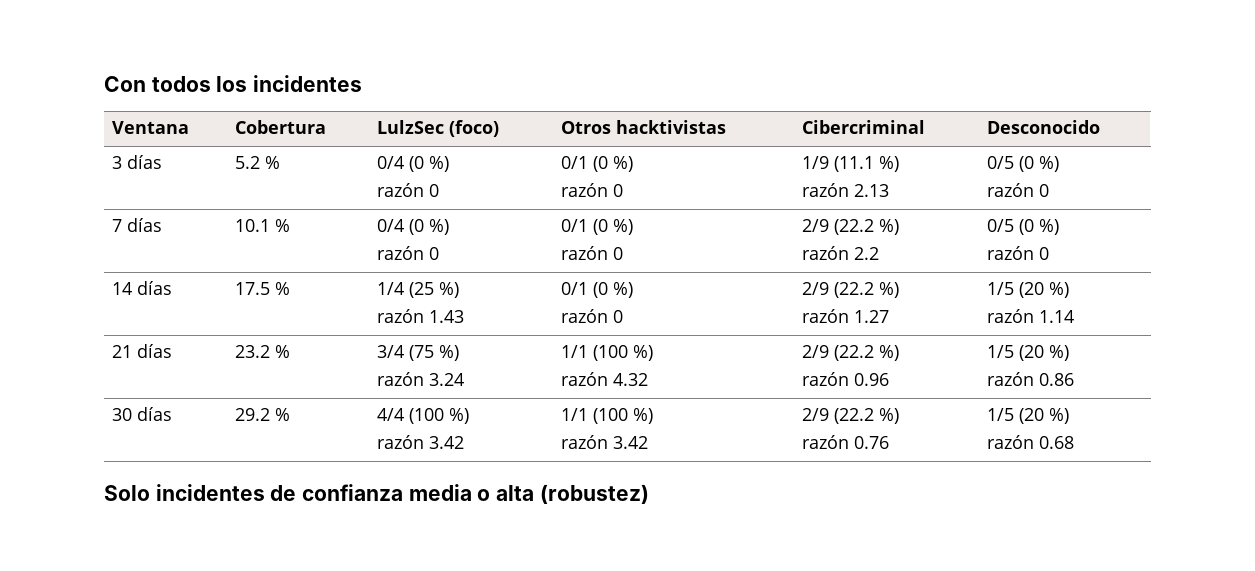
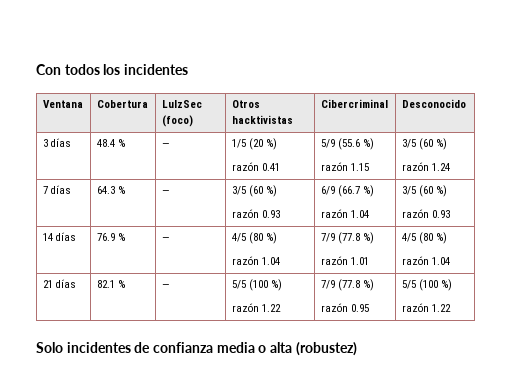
[234,156,280,169] [376,156,449,172] [376,183,439,197] [560,156,633,172] [560,183,623,197] [801,156,899,172] [801,183,889,197] [986,156,1059,172] [986,183,1049,197] [111,218,162,232] [234,219,290,232] [376,219,449,235] [376,246,439,260] [560,219,633,235] [560,246,623,260] [801,219,899,235] [801,246,879,260] [986,219,1059,235] [986,246,1049,260] [111,281,172,295] [234,282,290,295] [376,282,459,298] [376,309,464,323] [560,282,633,298] [560,309,623,323] [801,282,899,298] [801,309,889,323] [986,282,1069,298] [986,309,1074,323] 5.2 % | 0/4 (0 %) // razón 0 | 0/1 (0 %) // razón 0 | 1/9 (11.1 %) // razón 2.13 | 0/5 (0 %) // razón 0 // 7 días | 10.1 % | 0/4 (0 %) // razón 0 | 0/1 (0 %) // razón 0 | 2/9 (22.2 %) // razón 2.2 | 0/5 (0 %) // razón 0 // 14 días | 17.5 % | 1/4 (25 %) // razón 1.43 | 0/1 (0 %) // razón 0 | 2/9 (22.2 %) // razón 1.27 | 1/5 (20 %) // razón 1.14 -> [96,139,125,147] [161,143,169,147] [231,138,277,150] [231,162,280,171] [320,138,374,150] [320,162,369,171] [401,138,447,150] [401,162,450,171] [42,185,71,194] [96,186,125,194] [161,190,169,194] [231,185,277,197] [231,209,280,218] [320,185,374,197] [320,209,369,218] [401,185,447,197] [401,209,450,218] [42,232,76,241] [96,233,125,241] [161,237,169,241] [231,232,277,244] [231,256,280,265] [320,232,374,244] [320,256,369,265] [401,232,447,244] [401,256,450,265] 48.4 % | — | 1/5 (20 %) // razón 0.41 | 5/9 (55.6 %) // razón 1.15 | 3/5 (60 %) // razón 1.24 // 7 días | 64.3 % | — | 3/5 (60 %) // razón 0.93 | 6/9 (66.7 %) // razón 1.04 | 3/5 (60 %) // razón 0.93 // 14 días | 76.9 % | — | 4/5 (80 %) // razón 1.04 | 7/9 (77.8 %) // razón 1.01 | 4/5 (80 %) // razón 1.04
[234,345,290,358] [376,345,459,361] [376,372,464,386] [560,345,653,361] [560,372,648,386] [801,345,899,361] [801,372,889,386] [986,345,1069,361] [986,372,1074,386] [111,407,172,421] [234,408,290,421] [376,408,469,424] [376,435,464,449] [560,408,653,424] [560,435,648,449] [801,408,899,424] [801,435,889,449] [986,408,1069,424] [986,435,1074,449] 23.2 % | 3/4 (75 %) // razón 3.24 | 1/1 (100 %) // razón 4.32 | 2/9 (22.2 %) // razón 0.96 | 1/5 (20 %) // razón 0.86 // 30 días | 29.2 % | 4/4 (100 %) // razón 3.42 | 1/1 (100 %) // razón 3.42 | 2/9 (22.2 %) // razón 0.76 | 1/5 (20 %) // razón 0.68 -> [96,280,125,288] [161,284,169,288] [231,279,282,291] [231,303,281,312] [320,279,374,291] [320,303,369,312] [401,279,452,291] [401,303,451,312] 82.1 % | — | 5/5 (100 %) // razón 1.22 | 7/9 (77.8 %) // razón 0.95 | 5/5 (100 %) // razón 1.22

